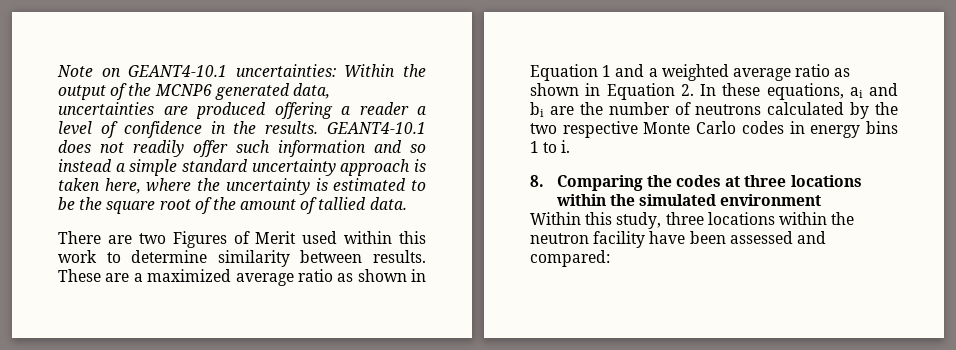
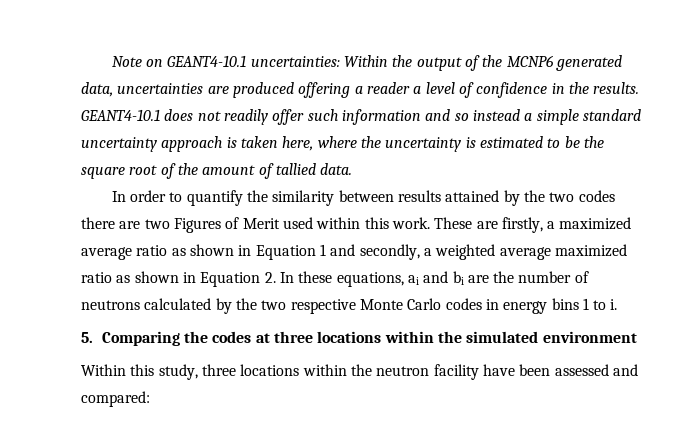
[58,231,101,244] There -> [111,190,615,206] [81,217,115,229] In order to quantify the similarity between results attained by the two codes there
[58,250,426,267] work to determine similarity between results. -> [391,217,430,229] work.
(130, 277) none -> [501,217,543,233] firstly,
(645, 70) none -> [359,244,420,260] secondly,
(791, 74) none -> [554,244,627,257] maximized
[530,175,544,187] 8. -> [81,332,93,343] 5.

